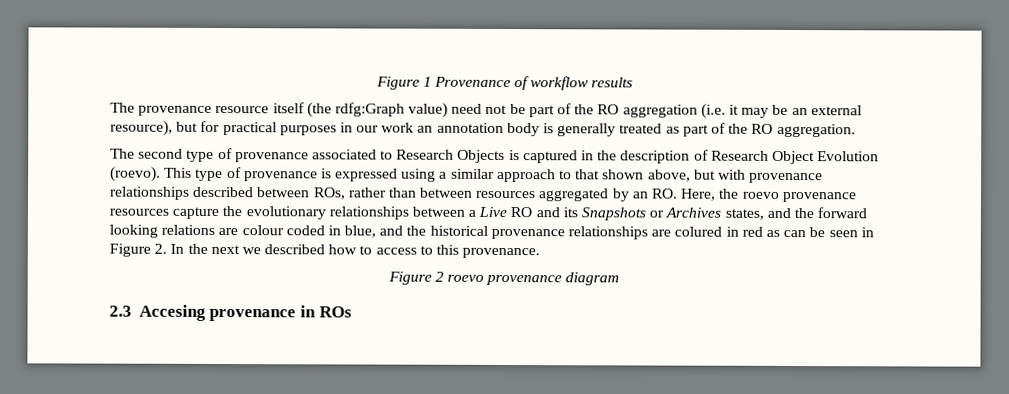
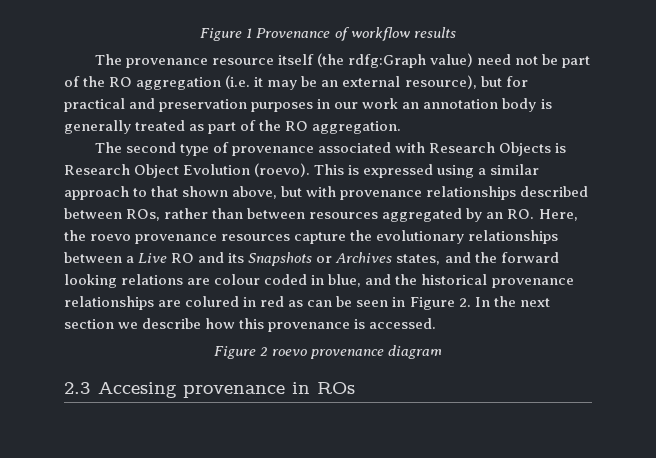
(277, 129) none -> [129,98,248,112] and preservation
[380,150,394,160] to -> [394,142,425,153] with
[522,149,709,164] captured in the description of -> (567, 148) none
[195,167,318,182] type of provenance -> (345, 169) none
[241,244,541,259] we described how to access to this provenance. -> [64,318,437,332] section we describe how this provenance is accessed.

